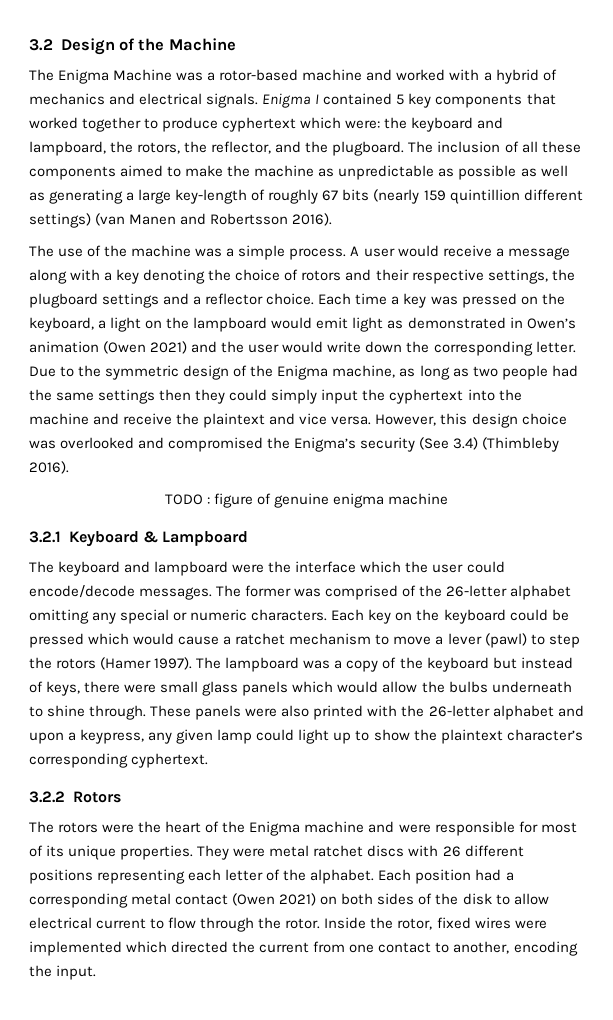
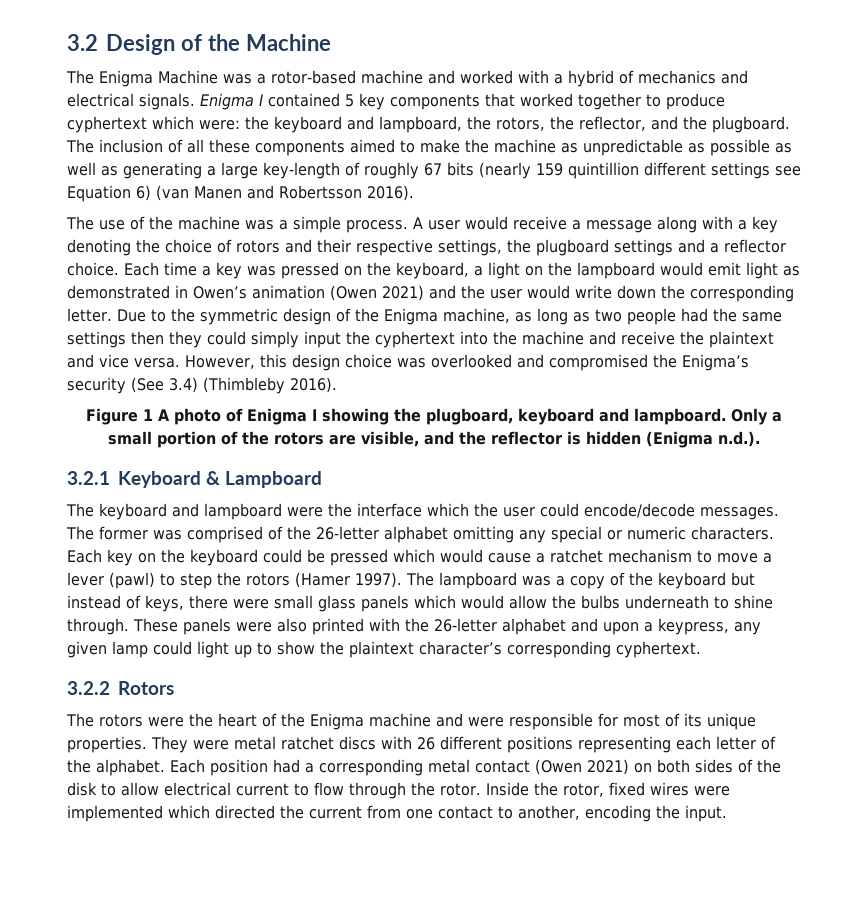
[29,213,91,228] settings) -> [711,162,801,179] [67,185,151,202] settings see Equation 6)
[164,493,449,508] TODO : figure of genuine enigma machine -> [86,408,782,425] [108,431,760,448] Figure 1 A photo of Enigma I showing the plugboard, keyboard and lampboard. Only a small portion of the rotors are visible, and the reflector is hidden (Enigma n.d.).

